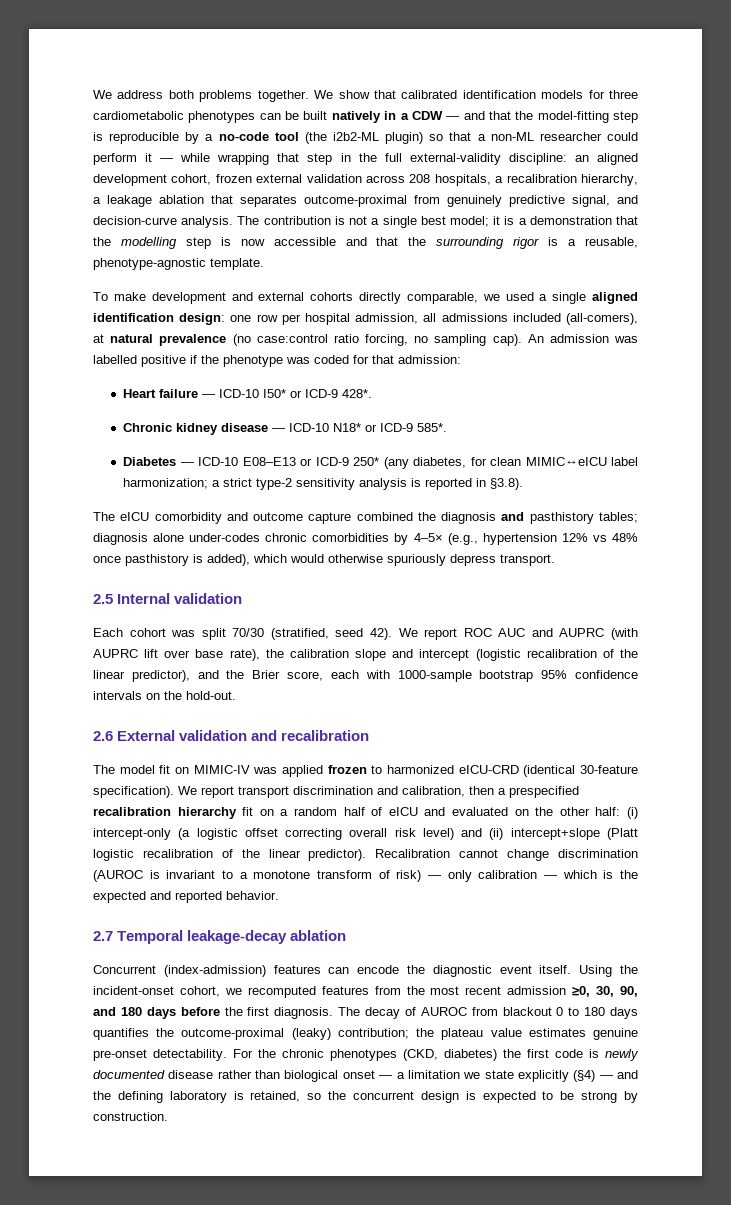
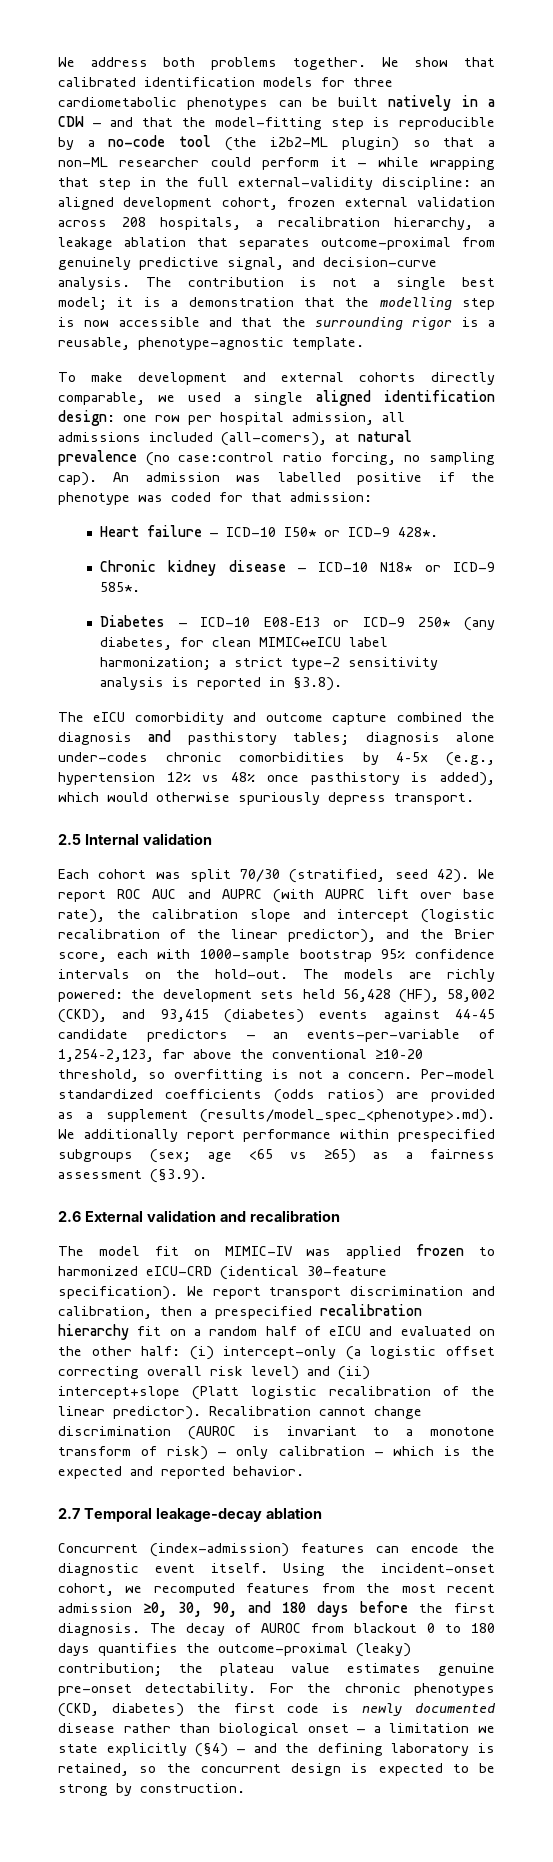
(236, 695) none -> [303,969,495,982] [58,989,496,1003] [58,1009,495,1023] [58,1029,496,1042] [58,1049,423,1062] [58,1069,496,1082] [58,1089,495,1103] [58,1109,495,1123] [58,1129,495,1142] [58,1149,495,1163] [58,1169,207,1183] The models are richly powered: the development sets held 56,428 (HF), 58,002 (CKD), and 93,415 (diabetes) events against 44–45 candidate predictors — an events-per-variable of 1,254–2,123, far above the conventional ≥10–20 threshold, so overfitting is not a concern. Per-model standardized coefficients (odds ratios) are provided as a supplement (results/model_spec_<phenotype>.md). We additionally report performance within prespecified subgroups (sex; age <65 vs ≥65) as a fairness assessment (§3.9).

